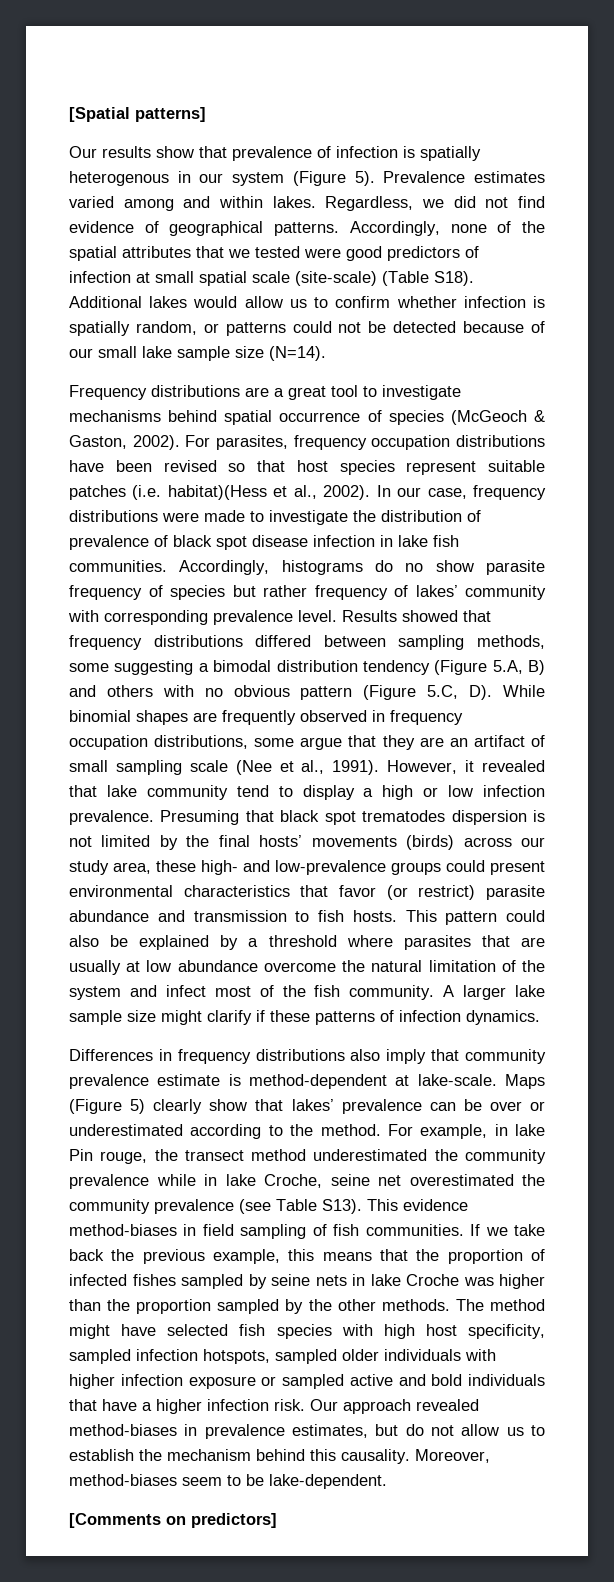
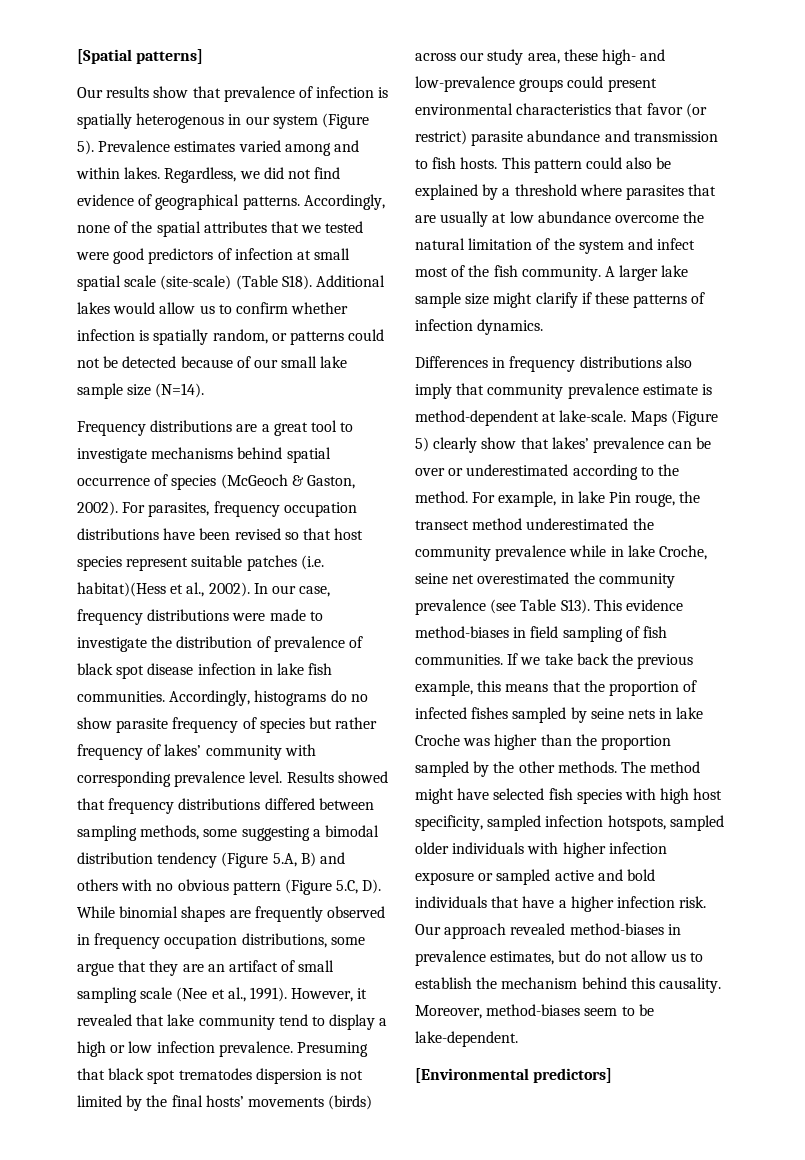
[69,1513,186,1528] [Comments on -> [415,1068,529,1083] [Environmental

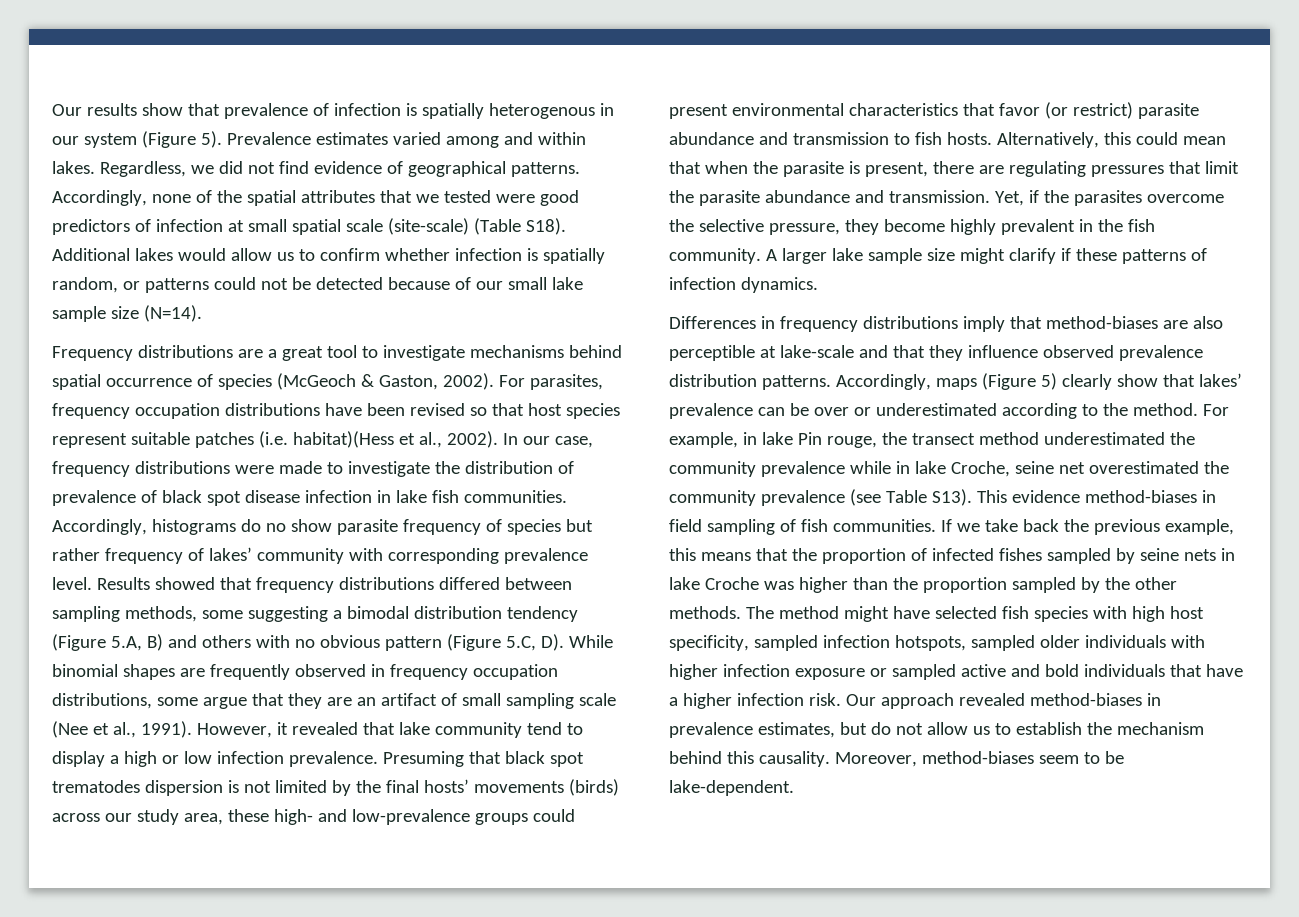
[77,49,204,64] [Spatial patterns] // -> (52, 110) none
[501,157,672,173] [415,184,717,200] [415,211,705,227] [415,238,696,254] [415,265,466,277] This pattern could also be explained by a threshold where parasites that are usually at low abundance overcome the natural limitation of the system and infect most of -> [996,132,1226,148] [669,161,1239,177] [669,190,1224,206] [669,219,1093,235] Alternatively, this could mean that when the parasite is present, there are regulating pressures that limit the parasite abundance and transmission. Yet, if the parasites overcome the selective pressure, they become highly prevalent in
[665,356,692,368] also -> (958, 322) none
[487,383,712,399] [415,410,667,426] community prevalence estimate is method-dependent at lake-scale. Maps -> [1045,316,1223,329] [669,345,1203,361] [669,374,977,390] method-biases are also perceptible at lake-scale and that they influence observed prevalence distribution patterns. Accordingly, maps
[415,1068,613,1083] // [Environmental predictors] -> (794, 788) none

